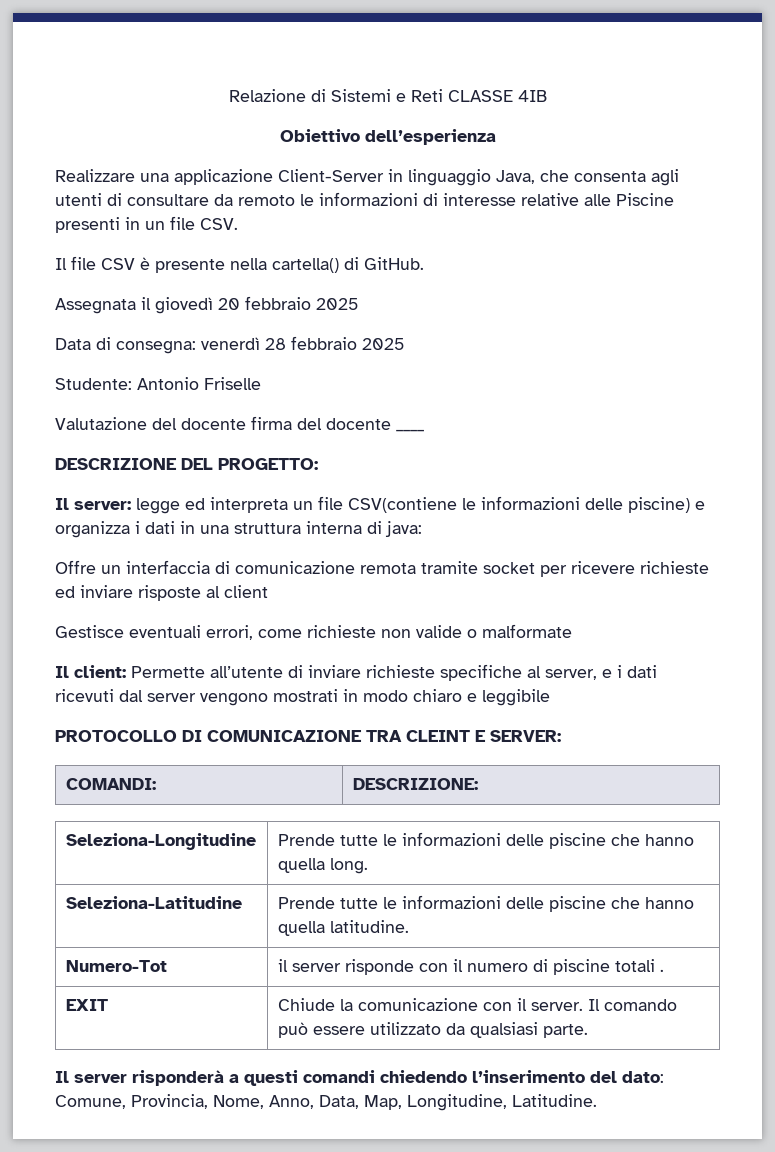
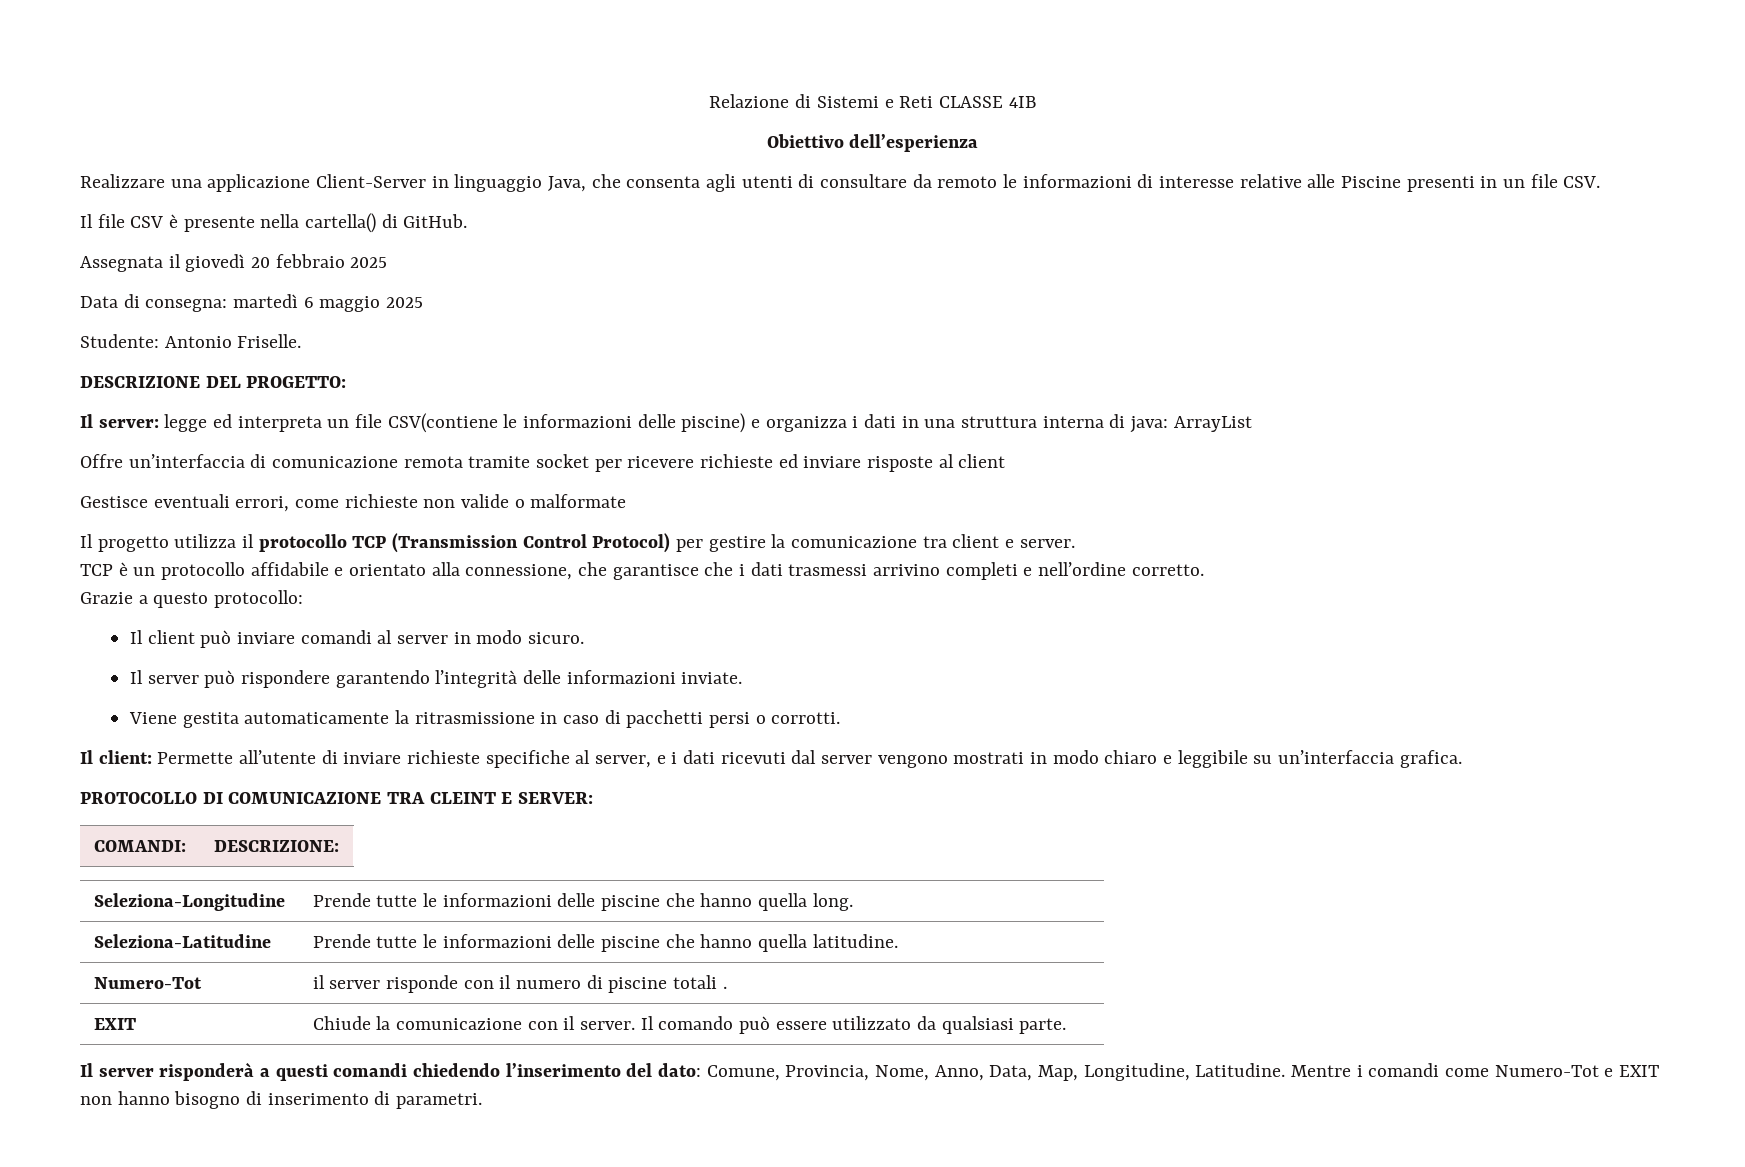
[201,336,357,350] venerdì 28 febbraio -> [233,294,381,312] martedì 6 maggio
[204,377,261,390] [55,416,424,432] Friselle // Valutazione del docente firma del docente ____ -> [237,334,302,348] Friselle.
(422, 529) none -> [1173,416,1252,432] ArrayList
[101,560,210,574] un interfaccia -> [128,454,245,468] un’interfaccia
(572, 631) none -> [80,533,1075,553] [80,562,1204,580] [80,590,304,608] [130,630,585,648] [130,670,743,688] [129,710,841,728] // Il progetto utilizza il protocollo TCP (Transmission Control Protocol) per gestire la comunicazione tra client e server. // TCP è un protocollo affidabile e orientato alla connessione, che garantisce che i dati trasmessi arrivino completi e nell’ordine corretto. // Grazie a questo protocollo: // Il client può inviare comandi al server in modo sicuro. // Il server può rispondere garantendo l’integrità delle informazioni inviate. // Viene gestita automaticamente la ritrasmissione in caso di pacchetti persi o corrotti.
(550, 697) none -> [1253,750,1462,768] su un’interfaccia grafica.
(597, 1100) none -> [1291,1063,1660,1077] [80,1091,483,1109] Mentre i comandi come Numero-Tot e EXIT non hanno bisogno di inserimento di parametri.

